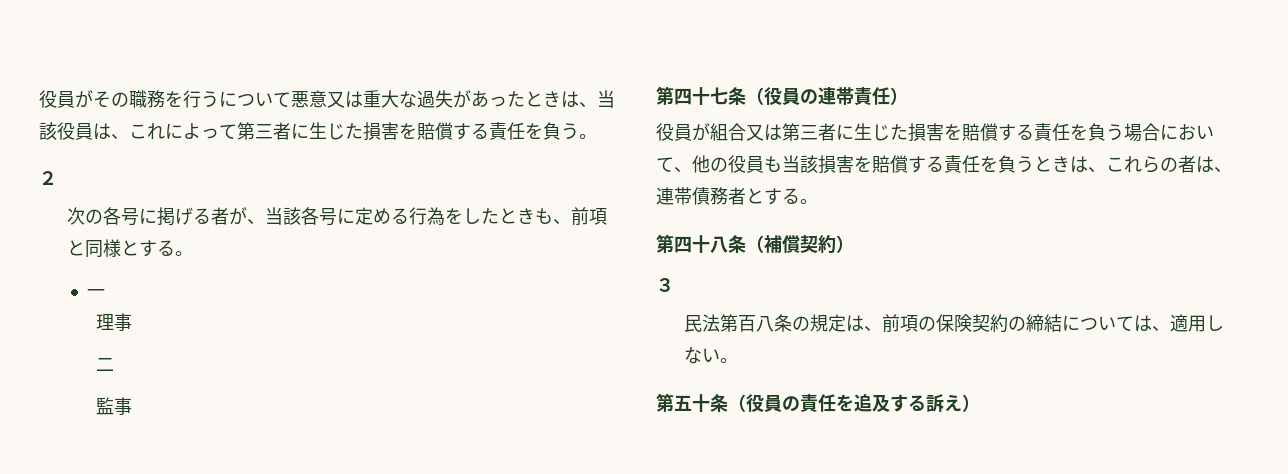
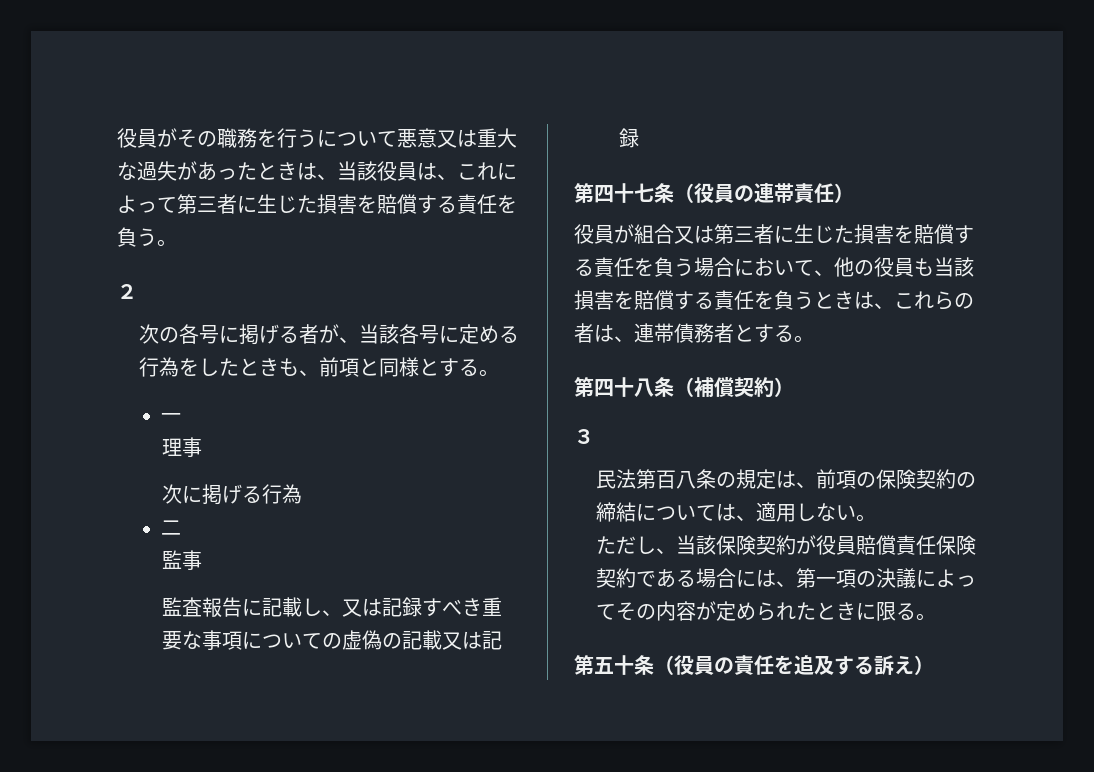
[95,358,114,371] [95,397,132,415] 二 // 監事 -> [161,484,302,505] [161,520,182,535] [161,550,202,570] [161,597,502,618] [161,630,502,650] [618,128,639,148] 次に掲げる行為 // 二 // 監事 // 監査報告に記載し、又は記録すべき重要な事項についての虚偽の記載又は記録
(739, 360) none -> [596,535,977,555] [596,568,977,588] [596,601,937,621] // ただし、当該保険契約が役員賠償責任保険契約である場合には、第一項の決議によってその内容が定められたときに限る。

